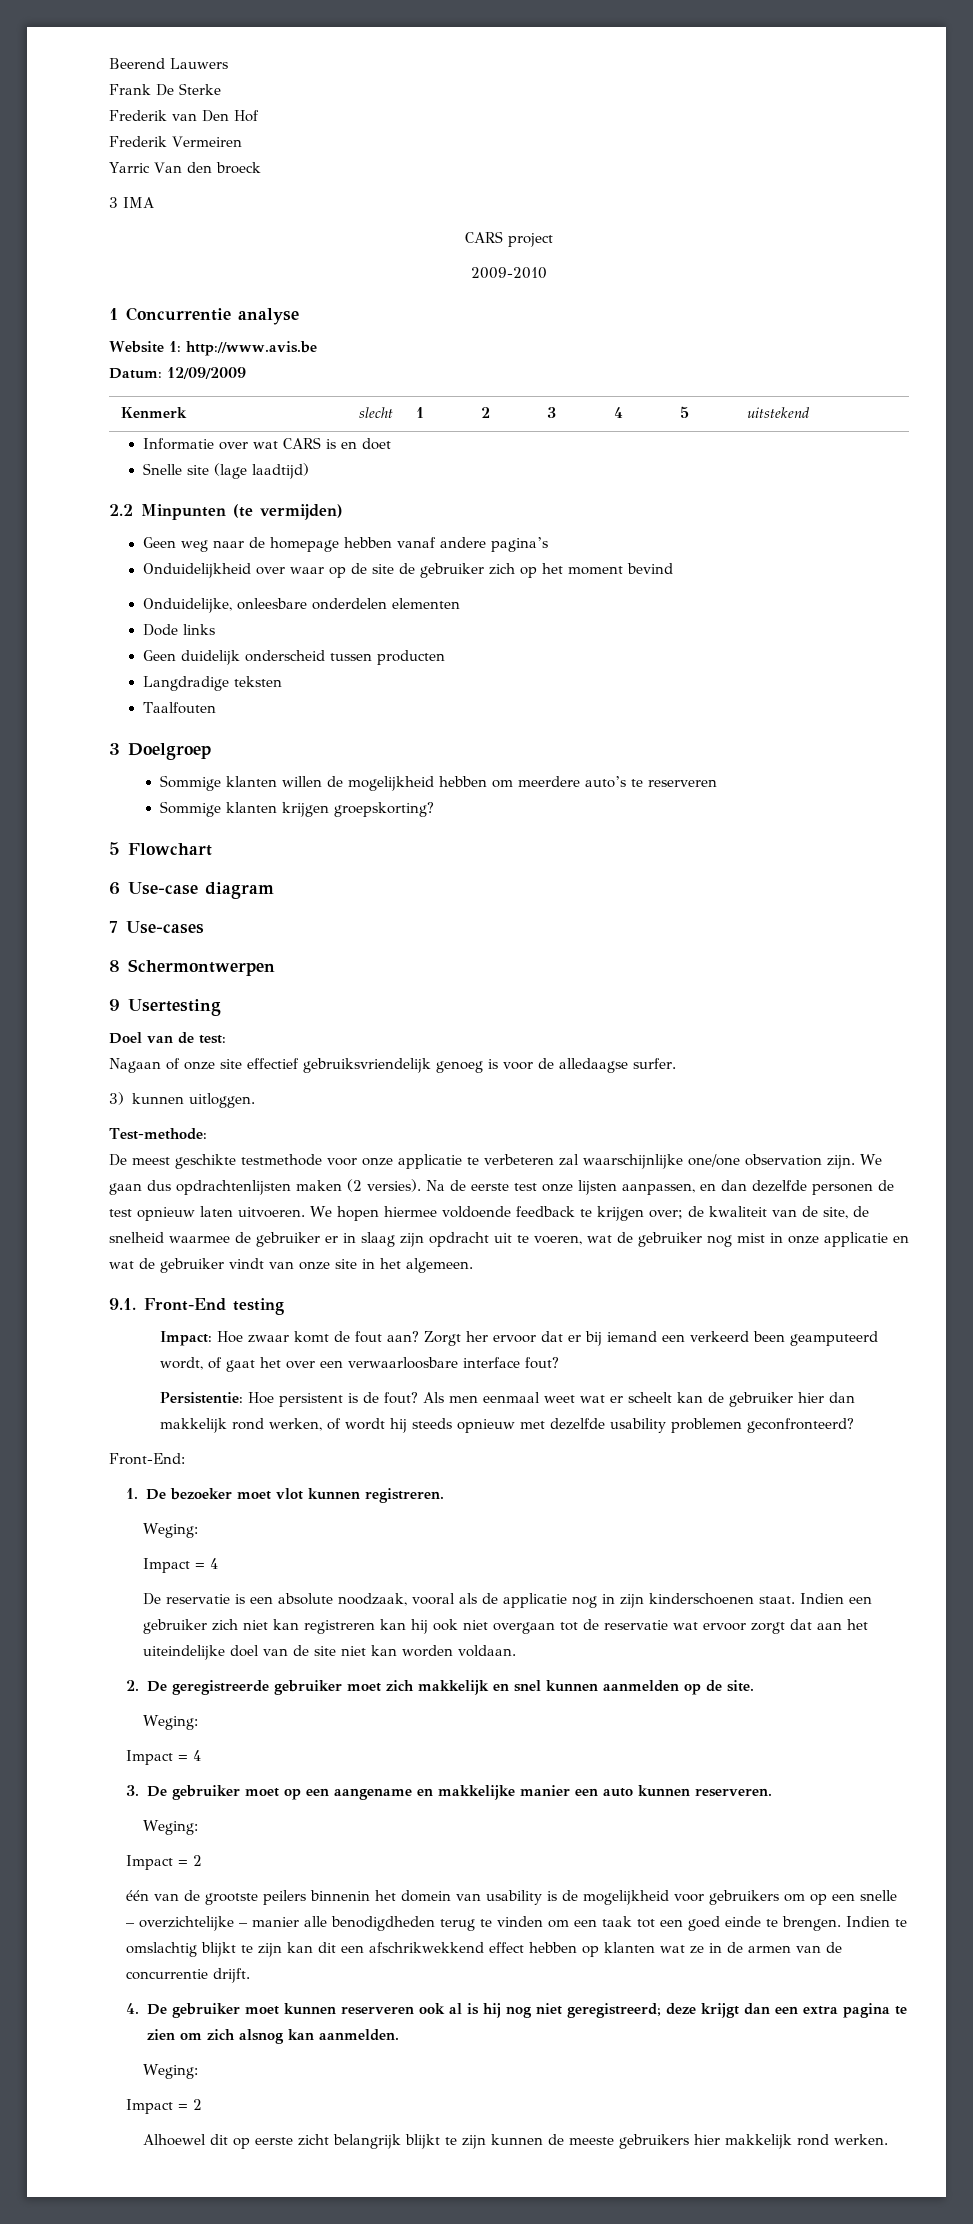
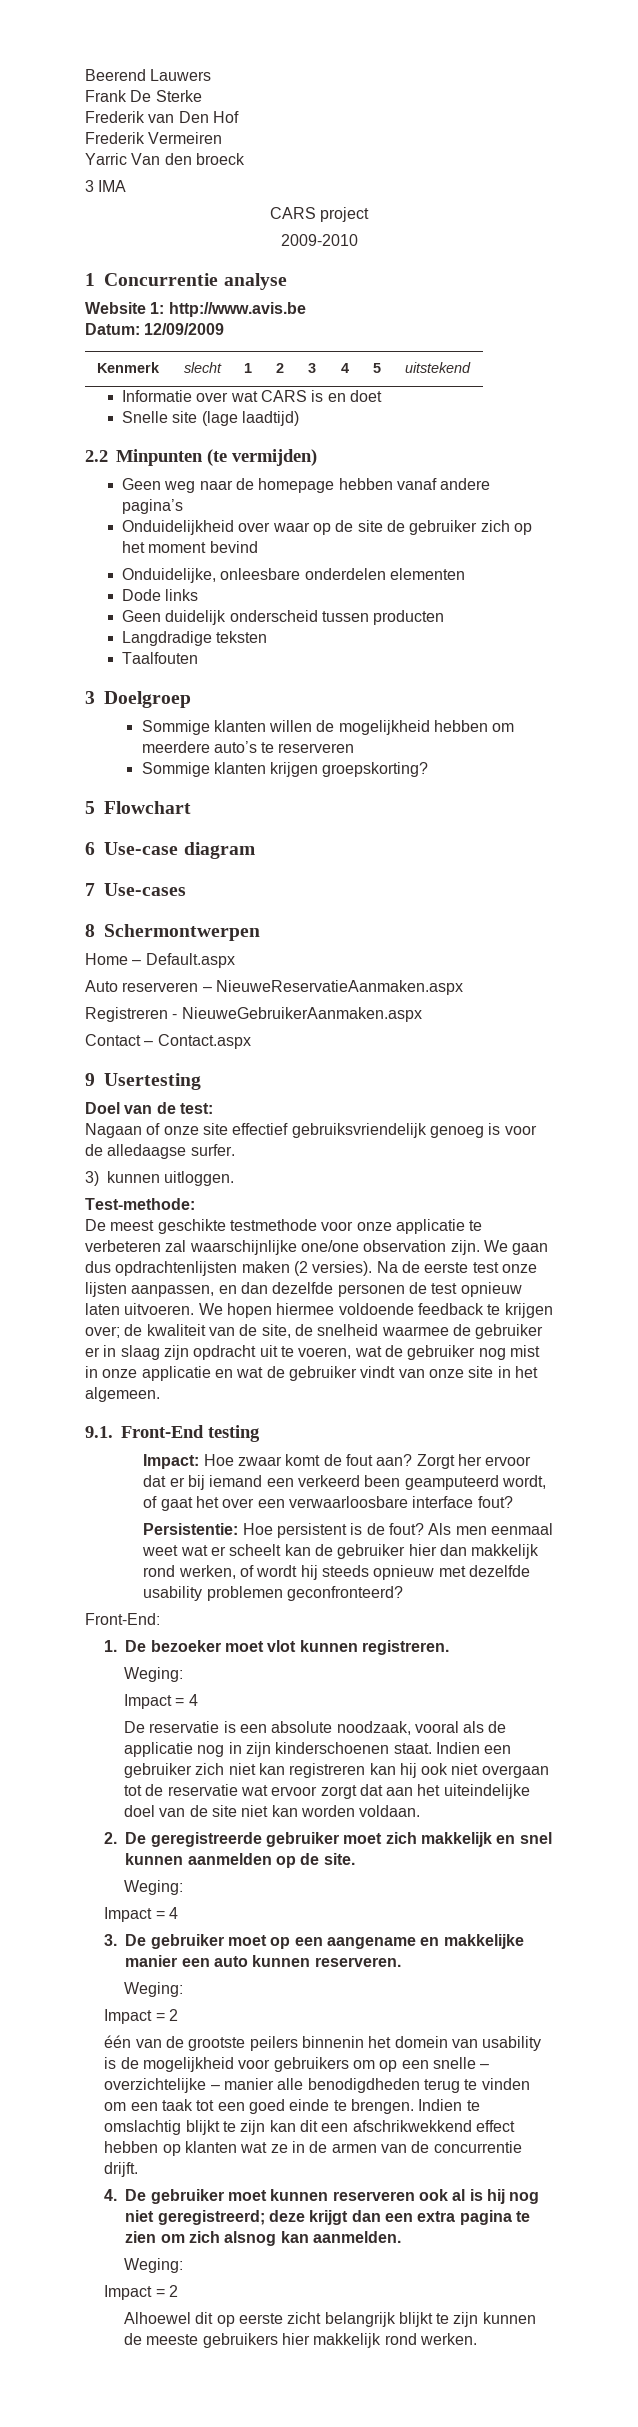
(275, 967) none -> [85,953,235,968] [85,980,463,995] [85,1007,422,1022] [85,1034,251,1049] // Home – Default.aspx // Auto reserveren – NieuweReservatieAanmaken.aspx // Registreren - NieuweGebruikerAanmaken.aspx // Contact – Contact.aspx

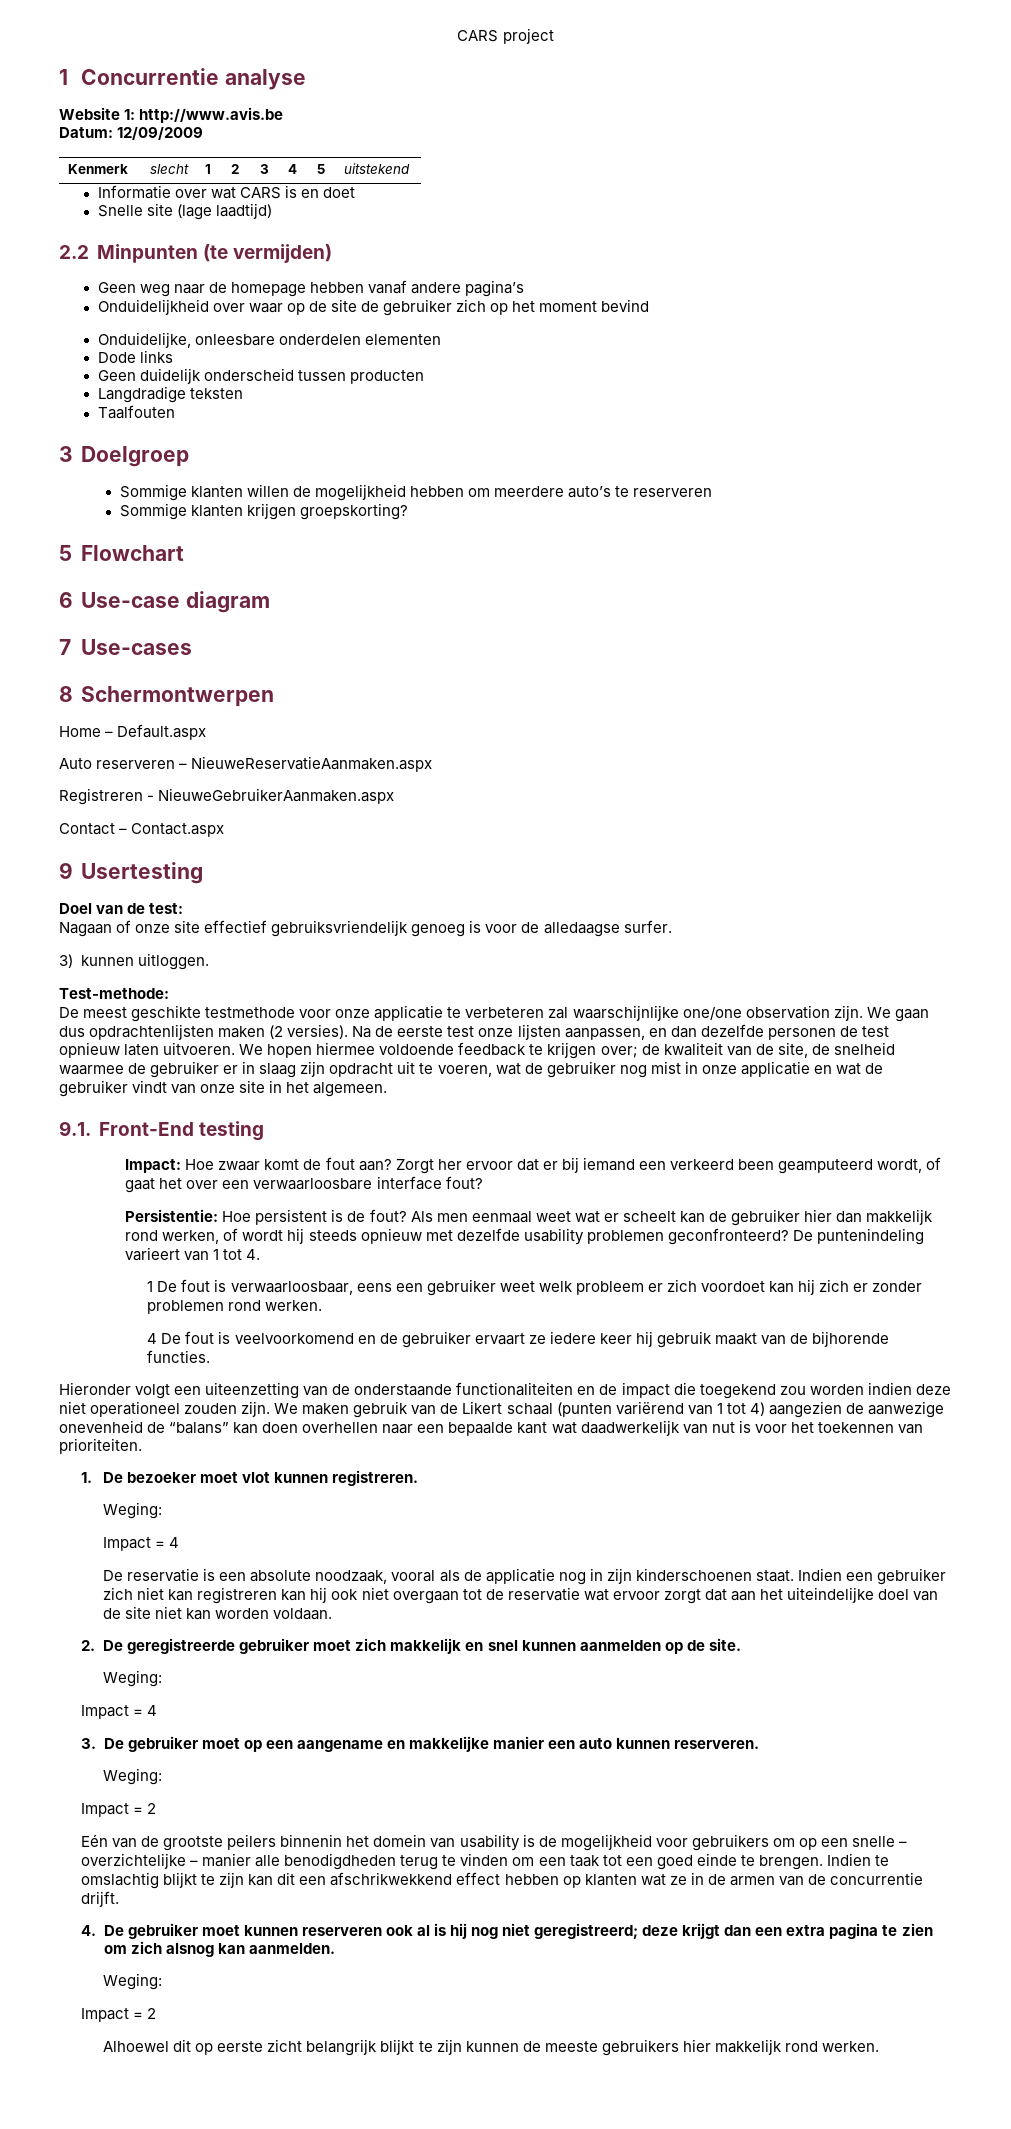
[85,69,212,81] [85,90,202,102] [85,111,239,123] [85,132,223,144] [85,153,245,165] [85,180,127,192] Beerend Lauwers // Frank De Sterke // Frederik van Den Hof // Frederik Vermeiren // Yarric Van den broeck // 3 IMA // -> (457, 36) none
[280,234,358,246] // 2009-2010 -> (554, 36) none
[85,1613,160,1625] // Front-End: -> [792,1228,924,1245] [125,1247,261,1261] [147,1279,923,1296] [147,1300,323,1314] [147,1331,890,1348] [147,1350,211,1363] [59,1382,951,1399] [59,1401,944,1418] [59,1420,923,1436] [59,1438,142,1454] De puntenindeling varieert van 1 tot 4. // 1 De fout is verwaarloosbaar, eens een gebruiker weet welk probleem er zich voordoet kan hij zich er zonder problemen rond werken. // 4 De fout is veelvoorkomend en de gebruiker ervaart ze iedere keer hij gebruik maakt van de bijhorende functies. // Hieronder volgt een uiteenzetting van de onderstaande functionaliteiten en de impact die toegekend zou worden indien deze niet operationeel zouden zijn. We maken gebruik van de Likert schaal (punten variërend van 1 tot 4) aangezien de aanwezige onevenheid de “balans” kan doen overhellen naar een bepaalde kant wat daadwerkelijk van nut is voor het toekennen van prioriteiten.
[104,2035,132,2048] één -> [81,1834,109,1847] Eén

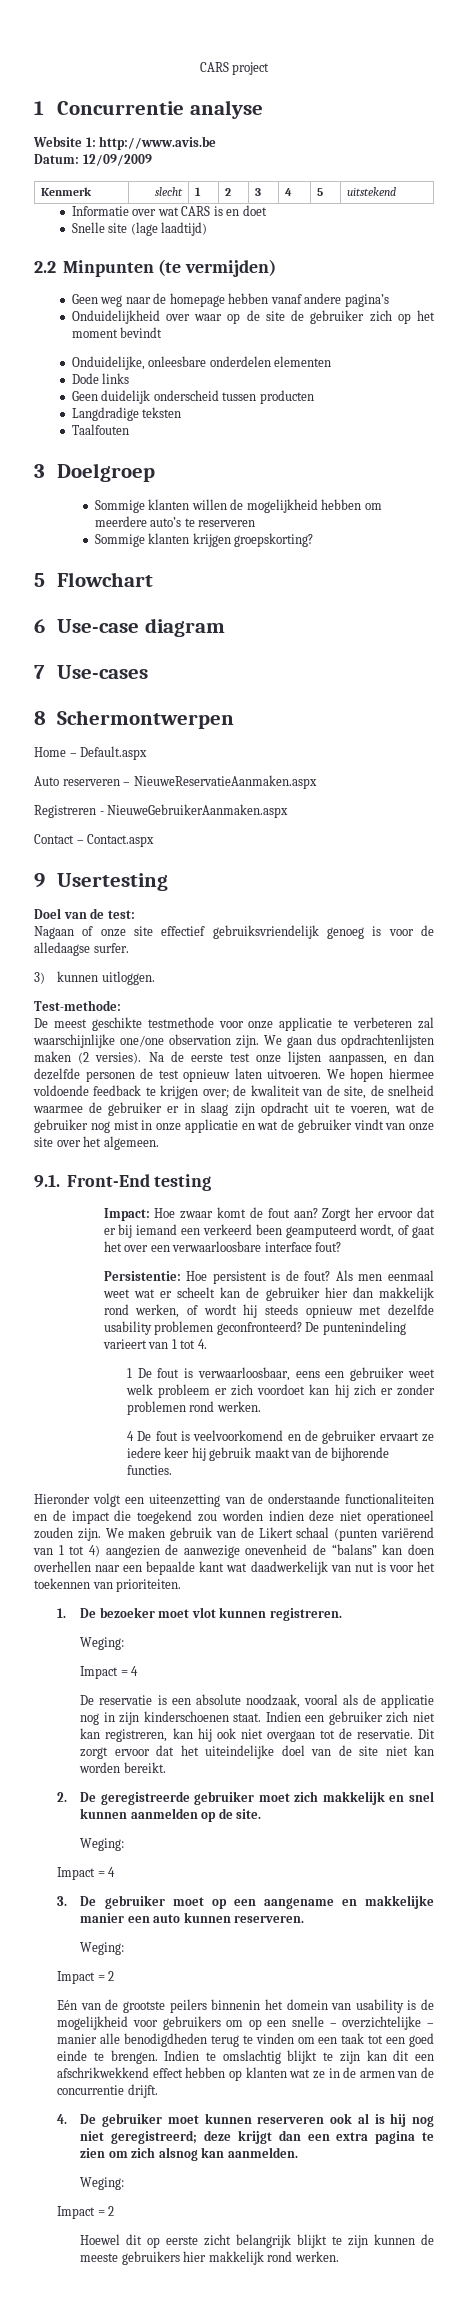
[601,299,650,312] bevind -> [120,327,163,338] bevindt
[269,1080,283,1093] in -> [56,1140,81,1147] over
[197,1587,278,1604] registreren -> [105,1729,168,1742] registreren,
[507,1587,756,1604] reservatie wat ervoor zorgt dat aan -> [356,1729,435,1739] [80,1745,175,1759] reservatie. Dit zorgt ervoor dat
[273,1608,333,1620] voldaan. -> [123,1762,166,1773] bereikt.
[103,2041,170,2052] Alhoewel -> [80,2234,121,2245] Hoewel

